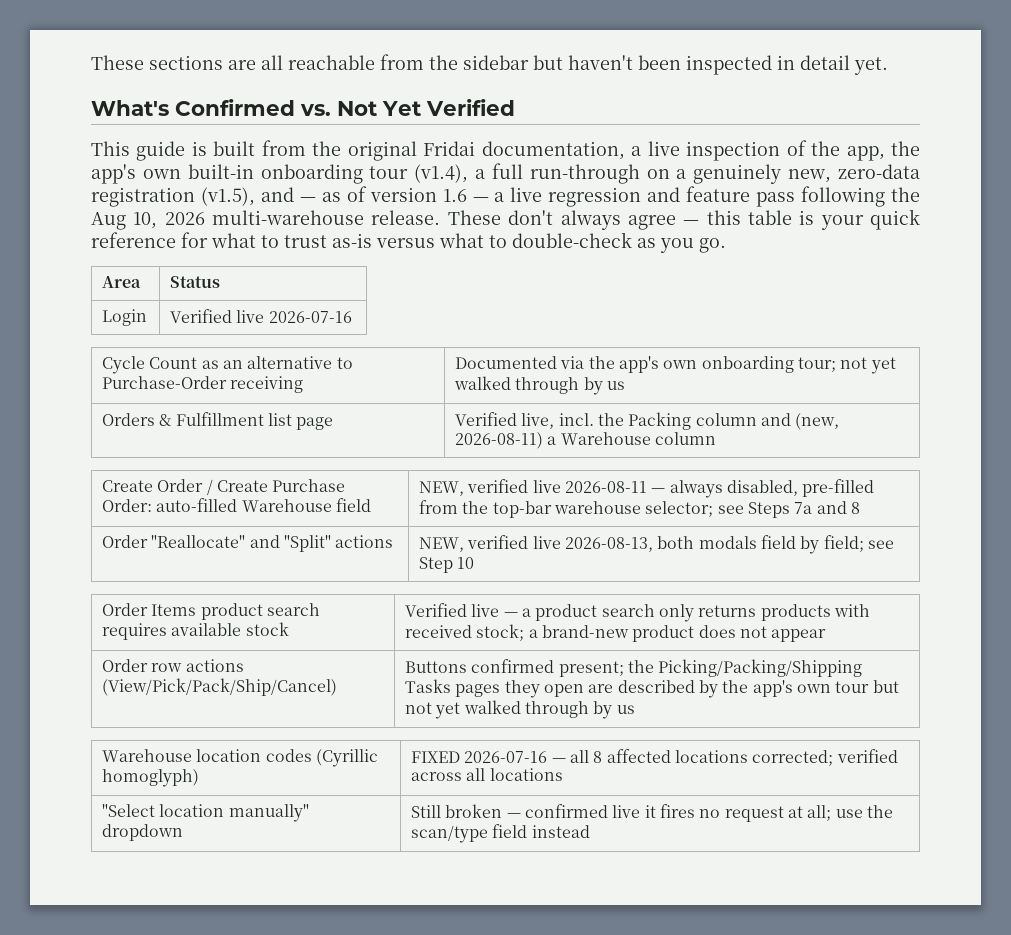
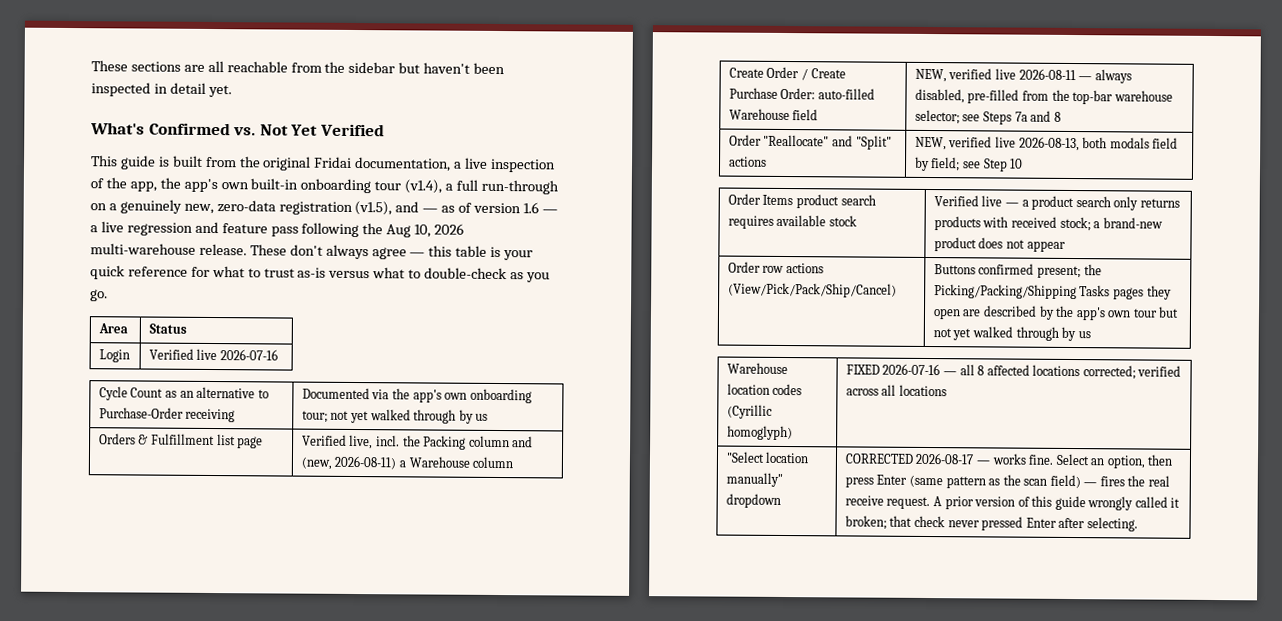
[411,804,893,822] [411,824,590,843] Still broken — confirmed live it fires no request at all; use the scan/type field instead -> [844,452,1174,469] [844,474,1170,489] [844,495,1181,511] [844,515,1138,532] CORRECTED 2026-08-17 — works fine. Select an option, then press Enter (same pattern as the scan field) — fires the real receive request. A prior version of this guide wrongly called it broken; that check never pressed Enter after selecting.

